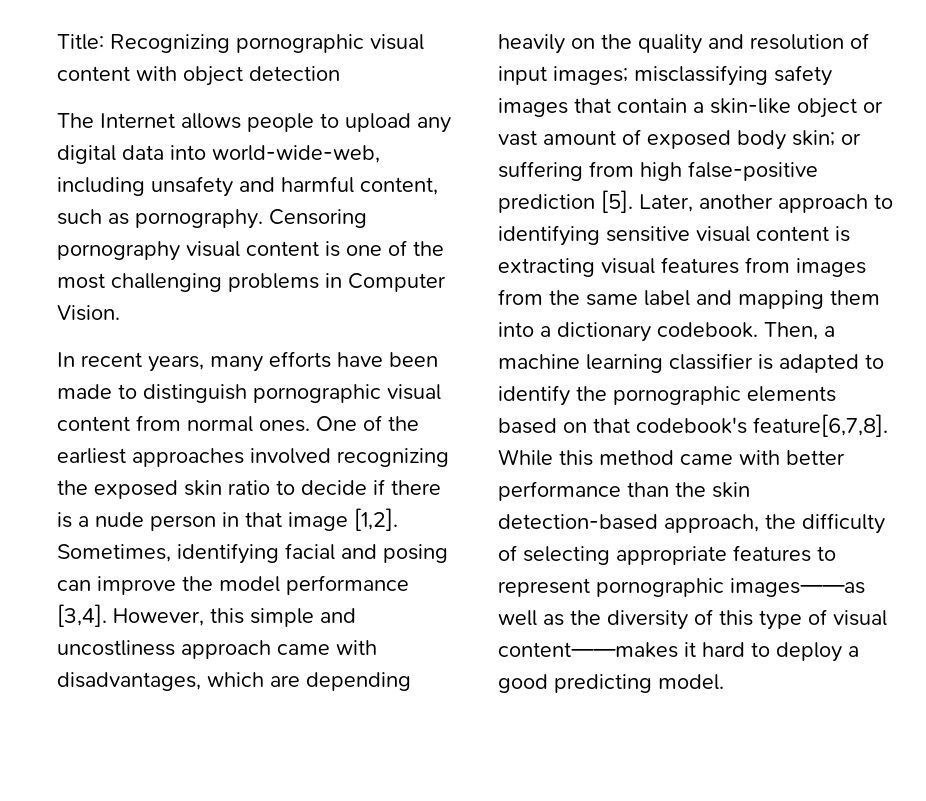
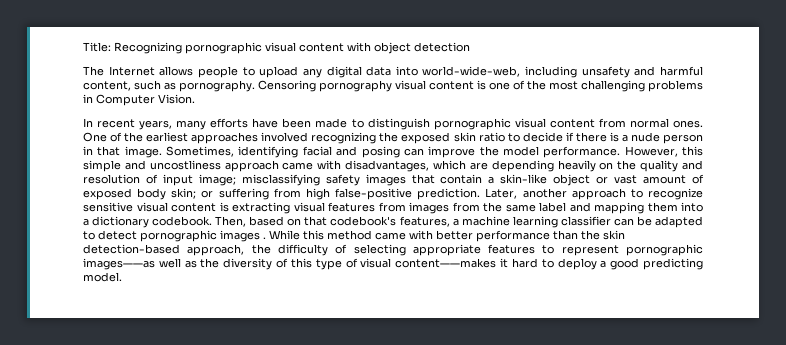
[288,508,398,531] image [1,2]. -> [124,146,162,158] image.
[286,575,409,595] [57,604,107,627] performance [3,4]. -> [543,146,621,158] performance.
[553,66,628,85] images; -> [198,174,236,186] image;
[498,190,633,213] prediction [5]. -> [417,188,481,200] prediction.
[498,225,600,246] identifying -> [648,188,703,200] recognize
[824,326,835,337] [498,353,884,373] [498,385,836,406] [498,414,888,437] a machine learning classifier is adapted to identify the pornographic elements based on that codebook's feature[6,7,8]. -> [249,216,704,228] [83,230,266,242] based on that codebook's features, a machine learning classifier can be adapted to detect pornographic images .

